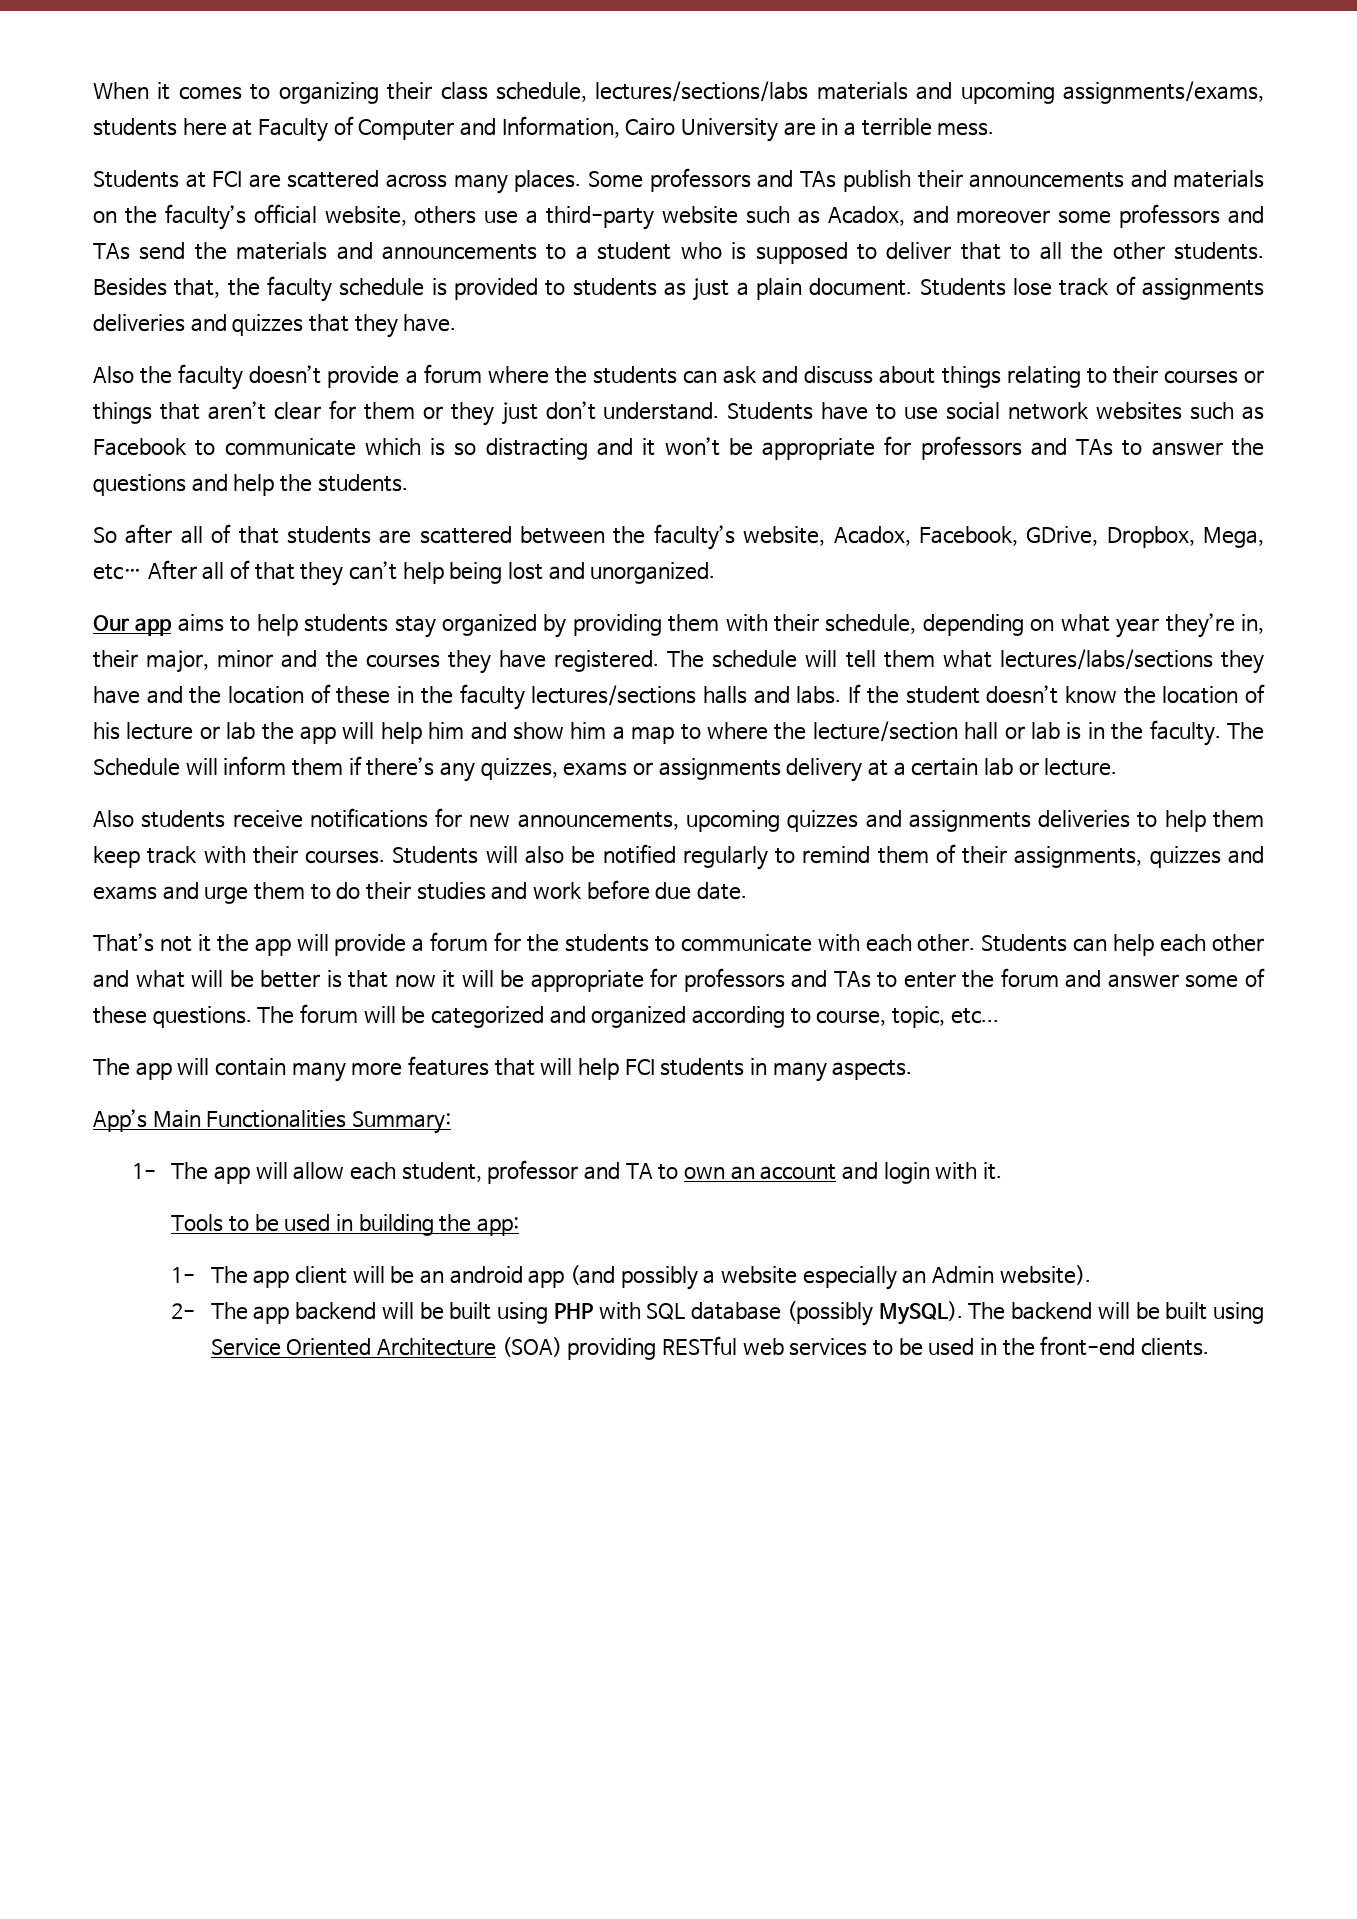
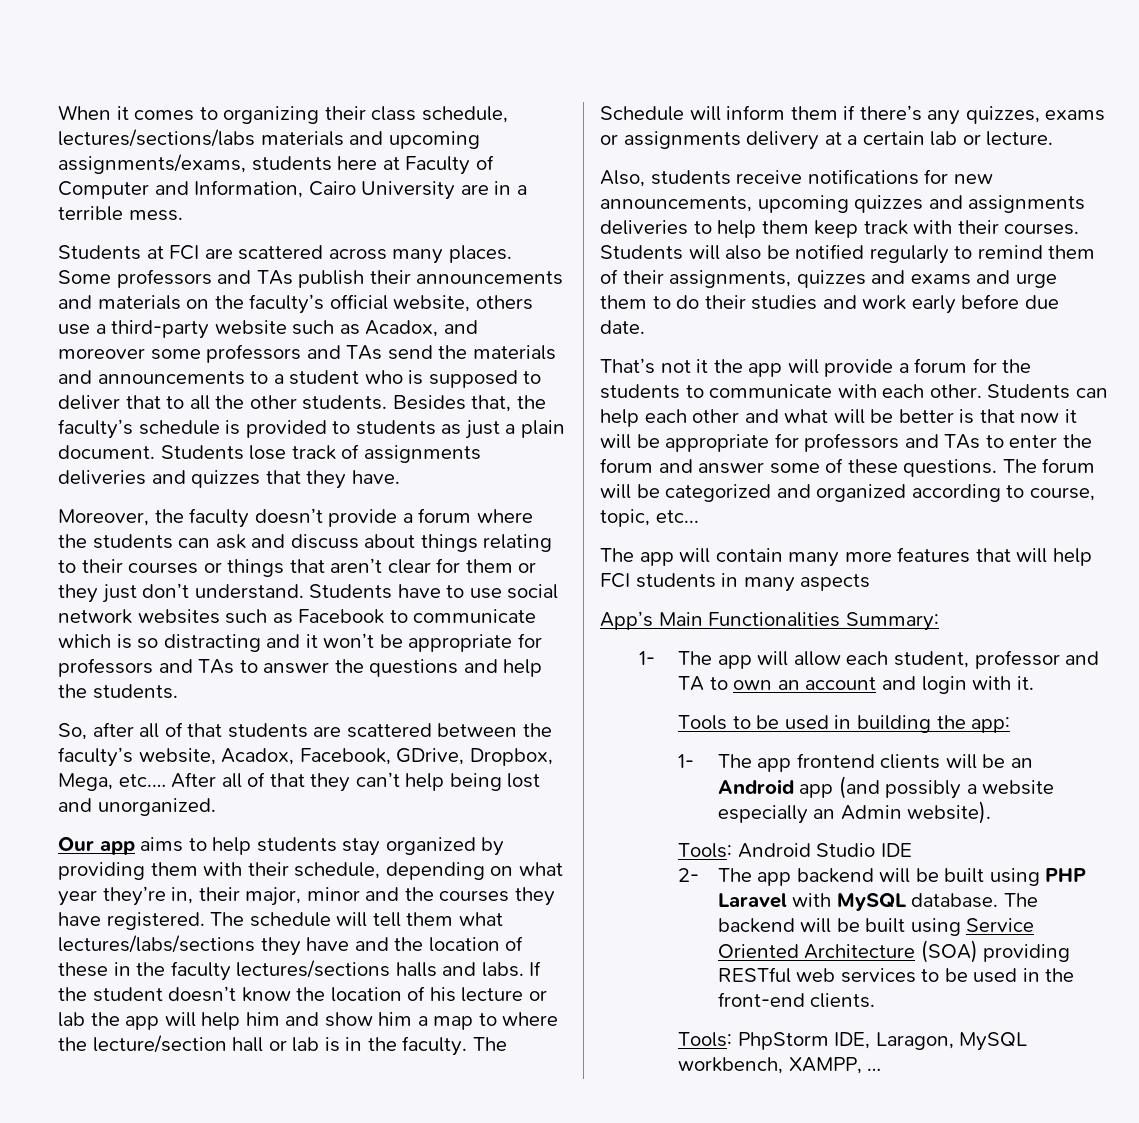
[266,276,332,302] faculty -> [58,419,133,439] faculty’s
[93,366,134,384] Also -> [58,509,149,526] Moreover,
[93,527,117,543] So -> [58,723,87,740] So,
[93,564,142,580] etc… -> [118,774,166,787] etc.…
[93,810,134,828] Also -> [600,170,645,187] Also,
(582, 890) none -> [911,295,956,314] early
[832,1060,913,1080] aspects. -> [800,574,871,591] aspects
[294,1266,347,1284] client -> [796,753,941,769] frontend clients
[449,1266,523,1284] android -> [717,779,794,794] Android
(1091, 1275) none -> [678,843,912,858] // Tools: Android Studio IDE
[598,1301,963,1326] with SQL database (possibly MySQL). -> [717,893,999,911] Laravel with MySQL database.
(1209, 1347) none -> [678,1032,1028,1051] [678,1057,882,1074] // Tools: PhpStorm IDE, Laragon, MySQL workbench, XAMPP, …

